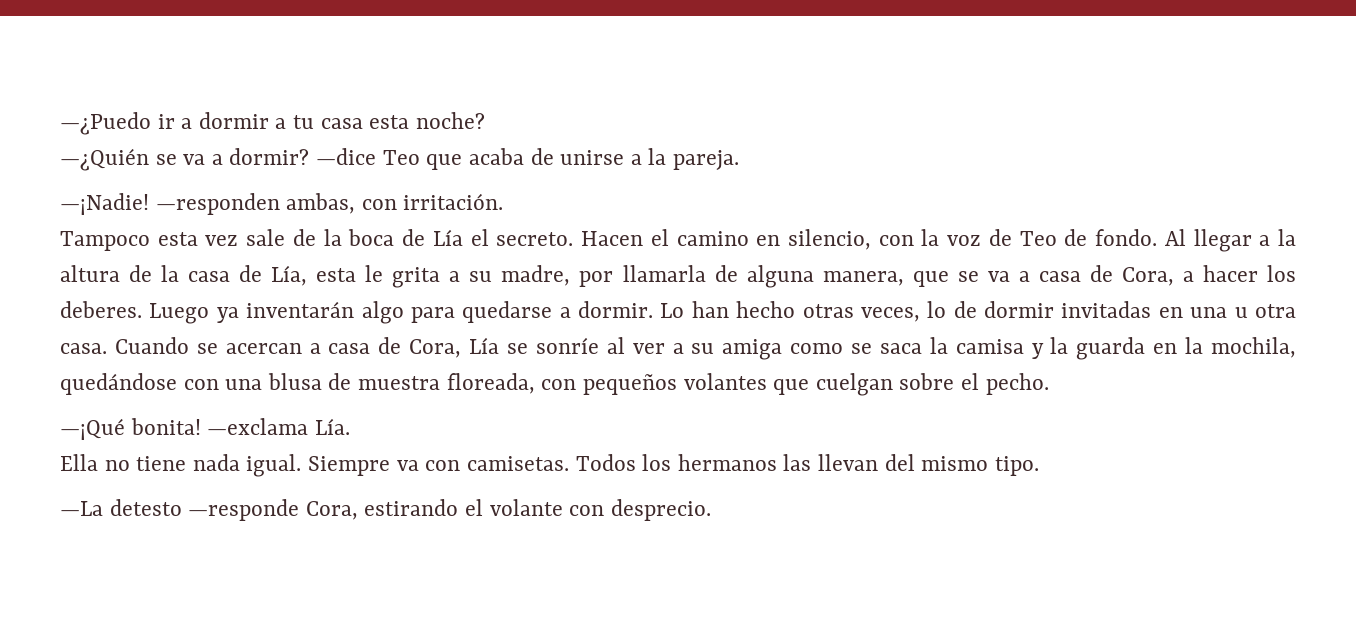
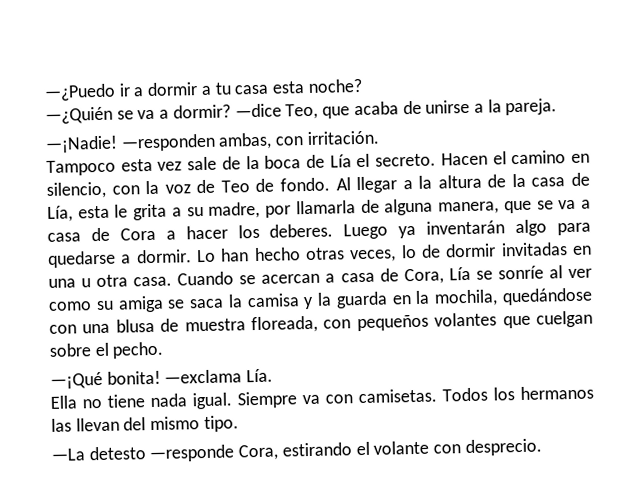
[382,150,420,165] Teo -> [285,103,319,120] Teo,
[1121,267,1174,286] Cora, -> [119,227,156,241] Cora
[672,343,684,354] a -> [48,301,92,311] como
[790,343,844,354] como -> (164, 304) none

